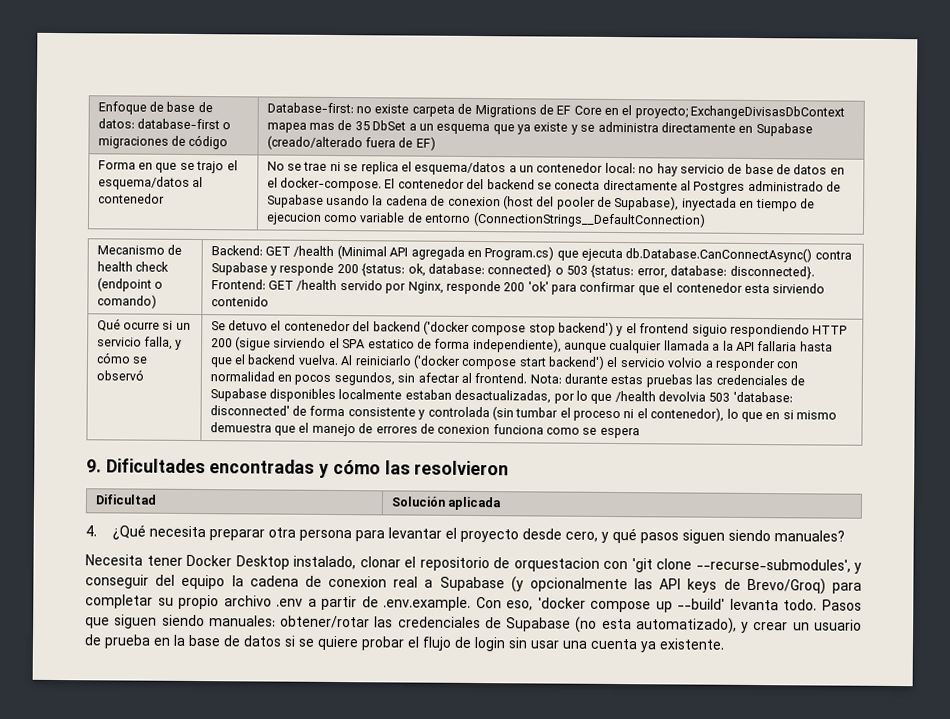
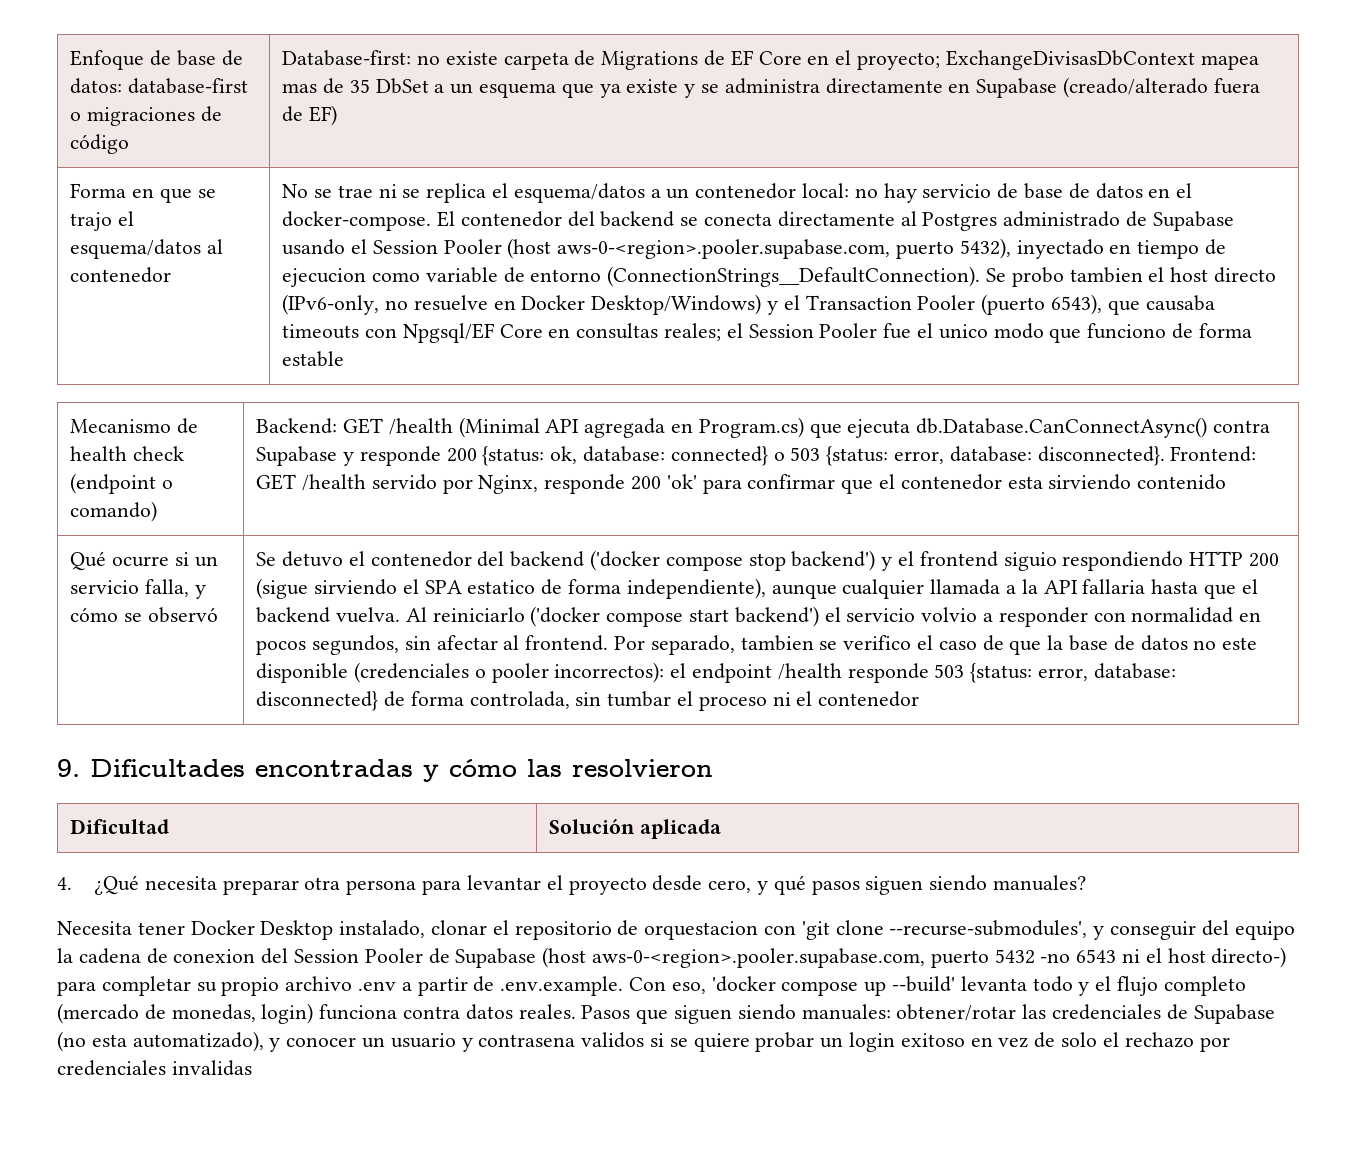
[372,195,737,211] la cadena de conexion (host del pooler de Supabase), inyectada -> [350,238,1104,259] el Session Pooler (host aws-0-<region>.pooler.supabase.com, puerto 5432), inyectado
[472,211,706,228] (ConnectionStrings__DefaultConnection) -> [607,266,1277,287] [282,294,1215,315] [282,323,1252,343] [282,351,345,367] (ConnectionStrings__DefaultConnection). Se probo tambien el host directo (IPv6-only, no resuelve en Docker Desktop/Windows) y el Transaction Pooler (puerto 6543), que causaba timeouts con Npgsql/EF Core en consultas reales; el Session Pooler fue el unico modo que funciono de forma estable
[529,373,805,388] [209,388,793,404] [209,405,514,421] Nota: durante estas pruebas las credenciales de Supabase disponibles localmente estaban desactualizadas, por lo que /health devolvia 503 'database: disconnected' de forma consistente y controlada (sin -> [613,635,1258,655] [256,662,1176,683] [256,691,602,711] Por separado, tambien se verifico el caso de que la base de datos no este disponible (credenciales o pooler incorrectos): el endpoint /health responde 503 {status: error, database: disconnected} de forma controlada, sin
[650,407,838,423] [209,422,640,439] contenedor), lo que en si mismo demuestra que el manejo de errores de conexion funciona como se espera -> [818,691,920,707] contenedor
[393,576,826,595] real a Supabase (y opcionalmente las API keys de Brevo/Groq) -> [261,947,1287,968] del Session Pooler de Supabase (host aws-0-<region>.pooler.supabase.com, puerto 5432 -no 6543 ni el host directo-)
[783,599,818,611] todo. -> [1032,976,1246,996] [57,1003,576,1024] todo y el flujo completo (mercado de monedas, login) funciona contra datos reales.
[753,621,789,631] crear -> [286,1037,357,1047] conocer
[84,634,725,653] de prueba en la base de datos si se quiere probar el flujo de login sin usar una cuenta ya existente. -> [461,1032,1230,1052] [57,1060,252,1076] y contrasena validos si se quiere probar un login exitoso en vez de solo el rechazo por credenciales invalidas

